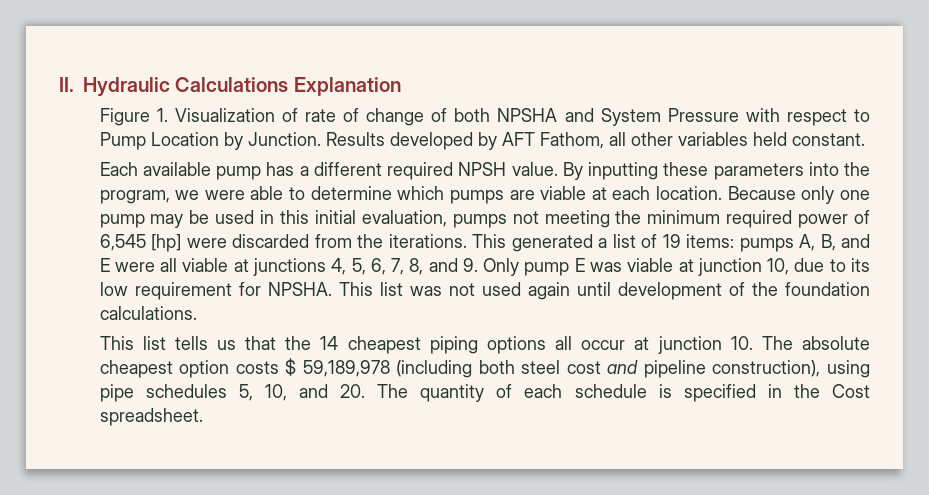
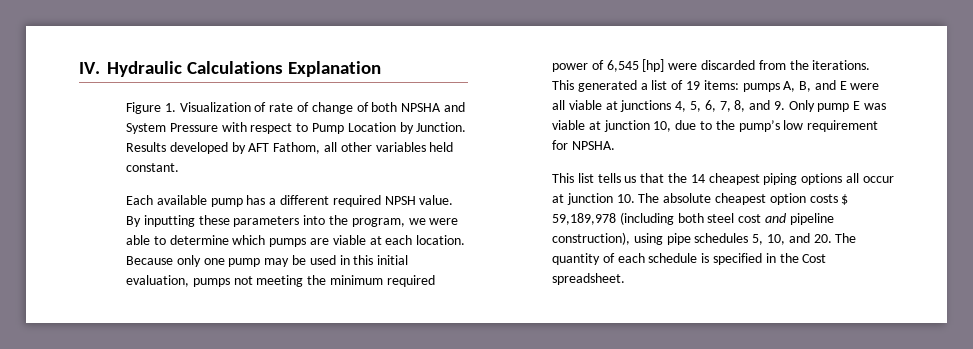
[59,77,74,92] II. -> [79,62,100,74] IV.
[851,258,871,272] its -> [715,120,780,132] the pump’s
[338,282,870,300] [99,306,197,320] This list was not used again until development of the foundation calculations. -> (615, 145) none

